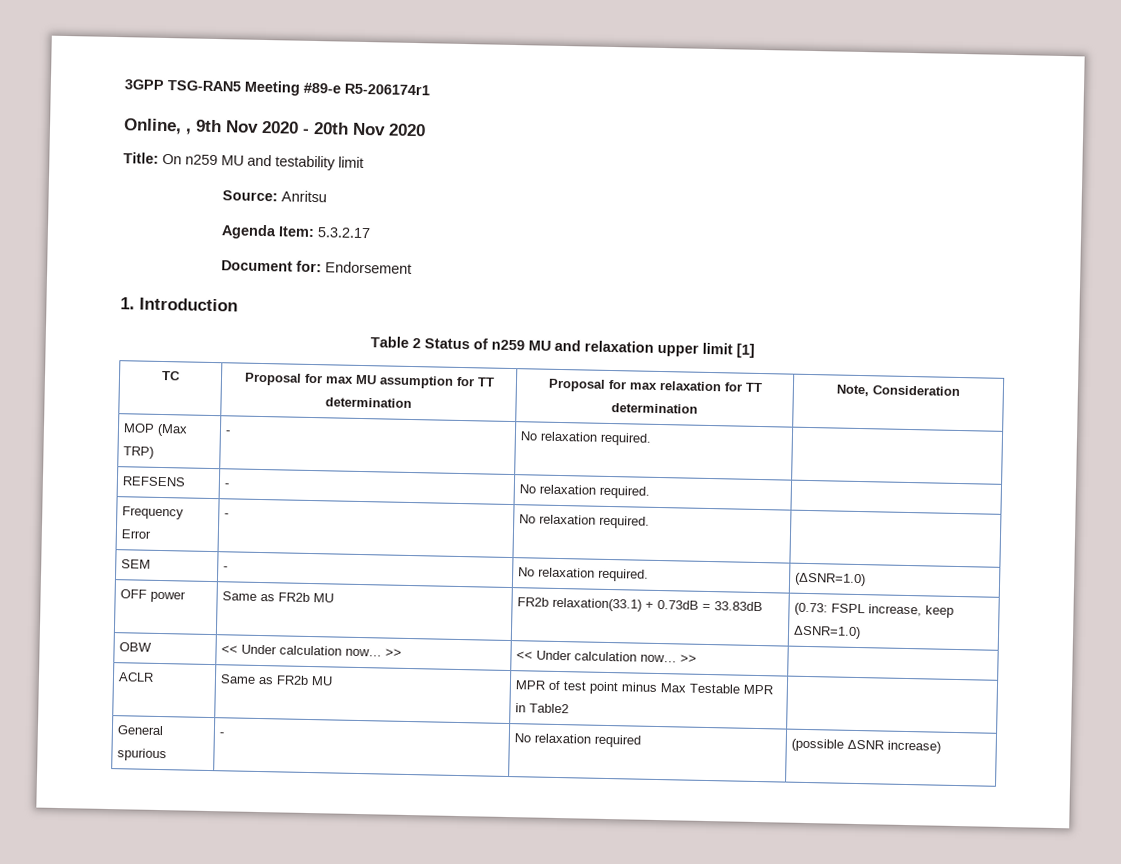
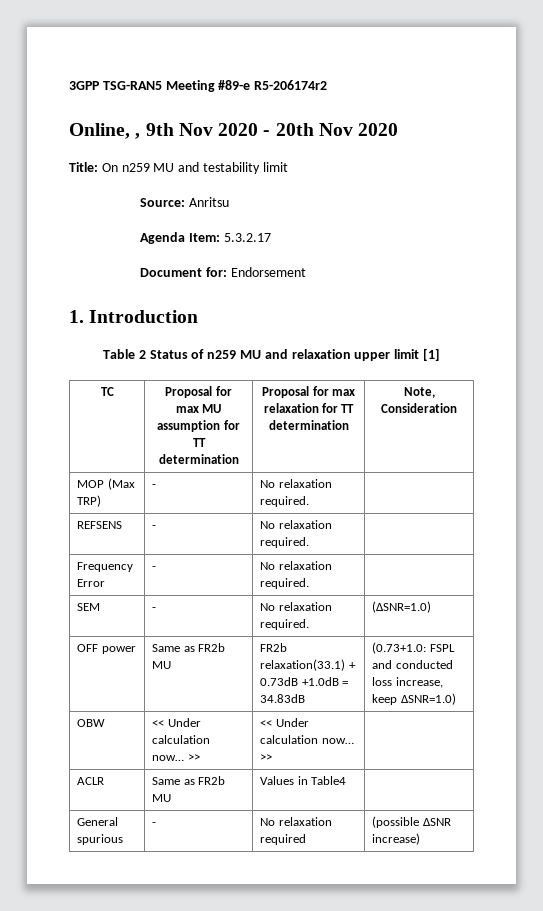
[344,83,430,96] R5-206174r1 -> [254,80,328,90] R5-206174r2
[701,601,763,612] [793,602,865,616] = 33.83dB | (0.73: FSPL -> [301,677,349,686] [260,694,306,703] [372,642,455,654] [372,660,453,669] [372,677,393,686] +1.0dB = 34.83dB | (0.73+1.0: FSPL and conducted loss
[514,680,773,695] [514,703,569,714] MPR of test point minus Max Testable MPR in Table2 -> [260,776,347,785] Values in Table4

